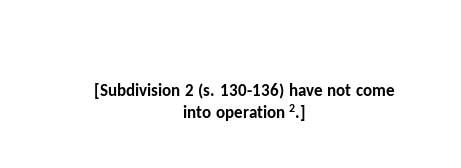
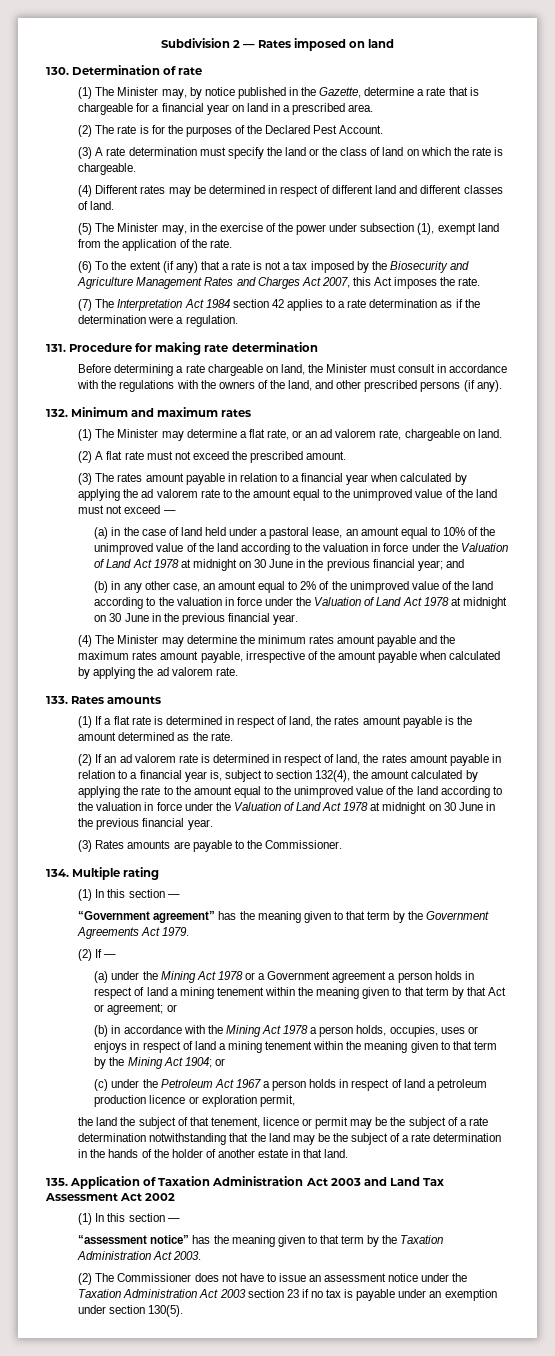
[94,83,395,99] [182,104,307,121] [Subdivision 2 (s. 130-136) have not come into operation 2.] -> [160,38,395,51] [46,65,203,75] [78,87,479,99] [78,103,374,115] [78,125,384,137] [78,147,504,159] [78,163,137,175] [78,185,503,197] [78,201,115,210] [78,223,499,235] [78,239,232,251] [78,261,470,273] [77,277,481,289] [78,299,480,311] [78,315,238,327] [46,342,318,355] [78,364,508,376] [77,380,502,392] [46,407,252,417] [78,429,502,441] [78,451,347,463] [78,473,467,485] [78,489,497,501] [78,505,176,514] [94,527,496,539] [94,543,508,555] [94,559,464,571] [94,581,494,593] [94,597,507,609] [94,613,299,625] [78,635,456,647] [78,651,501,663] [78,667,238,679] [46,696,162,704] [78,716,472,728] [78,732,233,741] [78,754,501,766] [78,770,478,782] [78,786,502,798] [78,802,495,814] [78,818,213,830] [78,840,342,852] [46,867,160,880] [78,889,180,901] [78,911,490,923] [77,927,190,939] [78,949,117,961] [94,971,474,983] [94,987,506,999] [94,1003,177,1015] [94,1025,478,1037] [94,1041,497,1053] [94,1057,225,1069] [94,1079,487,1091] [94,1095,295,1107] [78,1117,488,1129] [78,1133,502,1145] [78,1149,349,1158] [46,1176,444,1189] [45,1193,176,1201] [78,1213,180,1225] [78,1235,444,1247] [77,1251,202,1260] [78,1273,468,1285] [78,1289,497,1301] [78,1305,184,1317] Subdivision 2 — Rates imposed on land // 130. Determination of rate // (1) The Minister may, by notice published in the Gazette, determine a rate that is chargeable for a financial year on land in a prescribed area. // (2) The rate is for the purposes of the Declared Pest Account. // (3) A rate determination must specify the land or the class of land on which the rate is chargeable. // (4) Different rates may be determined in respect of different land and different classes of land. // (5) The Minister may, in the exercise of the power under subsection (1), exempt land from the application of the rate. // (6) To the extent (if any) that a rate is not a tax imposed by the Biosecurity and Agriculture Management Rates and Charges Act 2007, this Act imposes the rate. // (7) The Interpretation Act 1984 section 42 applies to a rate determination as if the determination were a regulation. // 131. Procedure for making rate determination // Before determining a rate chargeable on land, the Minister must consult in accordance with the regulations with the owners of the land, and other prescribed persons (if any). // 132. Minimum and maximum rates // (1) The Minister may determine a flat rate, or an ad valorem rate, chargeable on land. // (2) A flat rate must not exceed the prescribed amount. // (3) The rates amount payable in relation to a financial year when calculated by applying the ad valorem rate to the amount equal to the unimproved value of the land must not exceed — // (a) in the case of land held under a pastoral lease, an amount equal to 10% of the unimproved value of the land according to the valuation in force under the Valuation of Land Act 1978 at midnight on 30 June in the previous financial year; and // (b) in any other case, an amount equal to 2% of the unimproved value of the land according to the valuation in force under the Valuation of Land Act 1978 at midnight on 30 June in the previous financial year. // (4) The Minister may determine the minimum rates amount payable and the maximum rates amount payable, irrespective of the amount payable when calculated by applying the ad valorem rate. // 133. Rates amounts // (1) If a flat rate is determined in respect of land, the rates amount payable is the amount determined as the rate. // (2) If an ad valorem rate is determined in respect of land, the rates amount payable in relation to a financial year is, subject to section 132(4), the amount calculated by applying the rate to the amount equal to the unimproved value of the land according to the valuation in force under the Valuation of Land Act 1978 at midnight on 30 June in the previous financial year. // (3) Rates amounts are payable to the Commissioner. // 134. Multiple rating // (1) In this section — // “Government agreement” has the meaning given to that term by the Government Agreements Act 1979. // (2) If — // (a) under the Mining Act 1978 or a Government agreement a person holds in respect of land a mining tenement within the meaning given to that term by that Act or agreement; or // (b) in accordance with the Mining Act 1978 a person holds, occupies, uses or enjoys in respect of land a mining tenement within the meaning given to that term by the Mining Act 1904; or // (c) under the Petroleum Act 1967 a person holds in respect of land a petroleum production licence or exploration permit, // the land the subject of that tenement, licence or permit may be the subject of a rate determination notwithstanding that the land may be the subject of a rate determination in the hands of the holder of another estate in that land. // 135. Application of Taxation Administration Act 2003 and Land Tax Assessment Act 2002 // (1) In this section — // “assessment notice” has the meaning given to that term by the Taxation Administration Act 2003. // (2) The Commissioner does not have to issue an assessment notice under the Taxation Administration Act 2003 section 23 if no tax is payable under an exemption under section 130(5).

